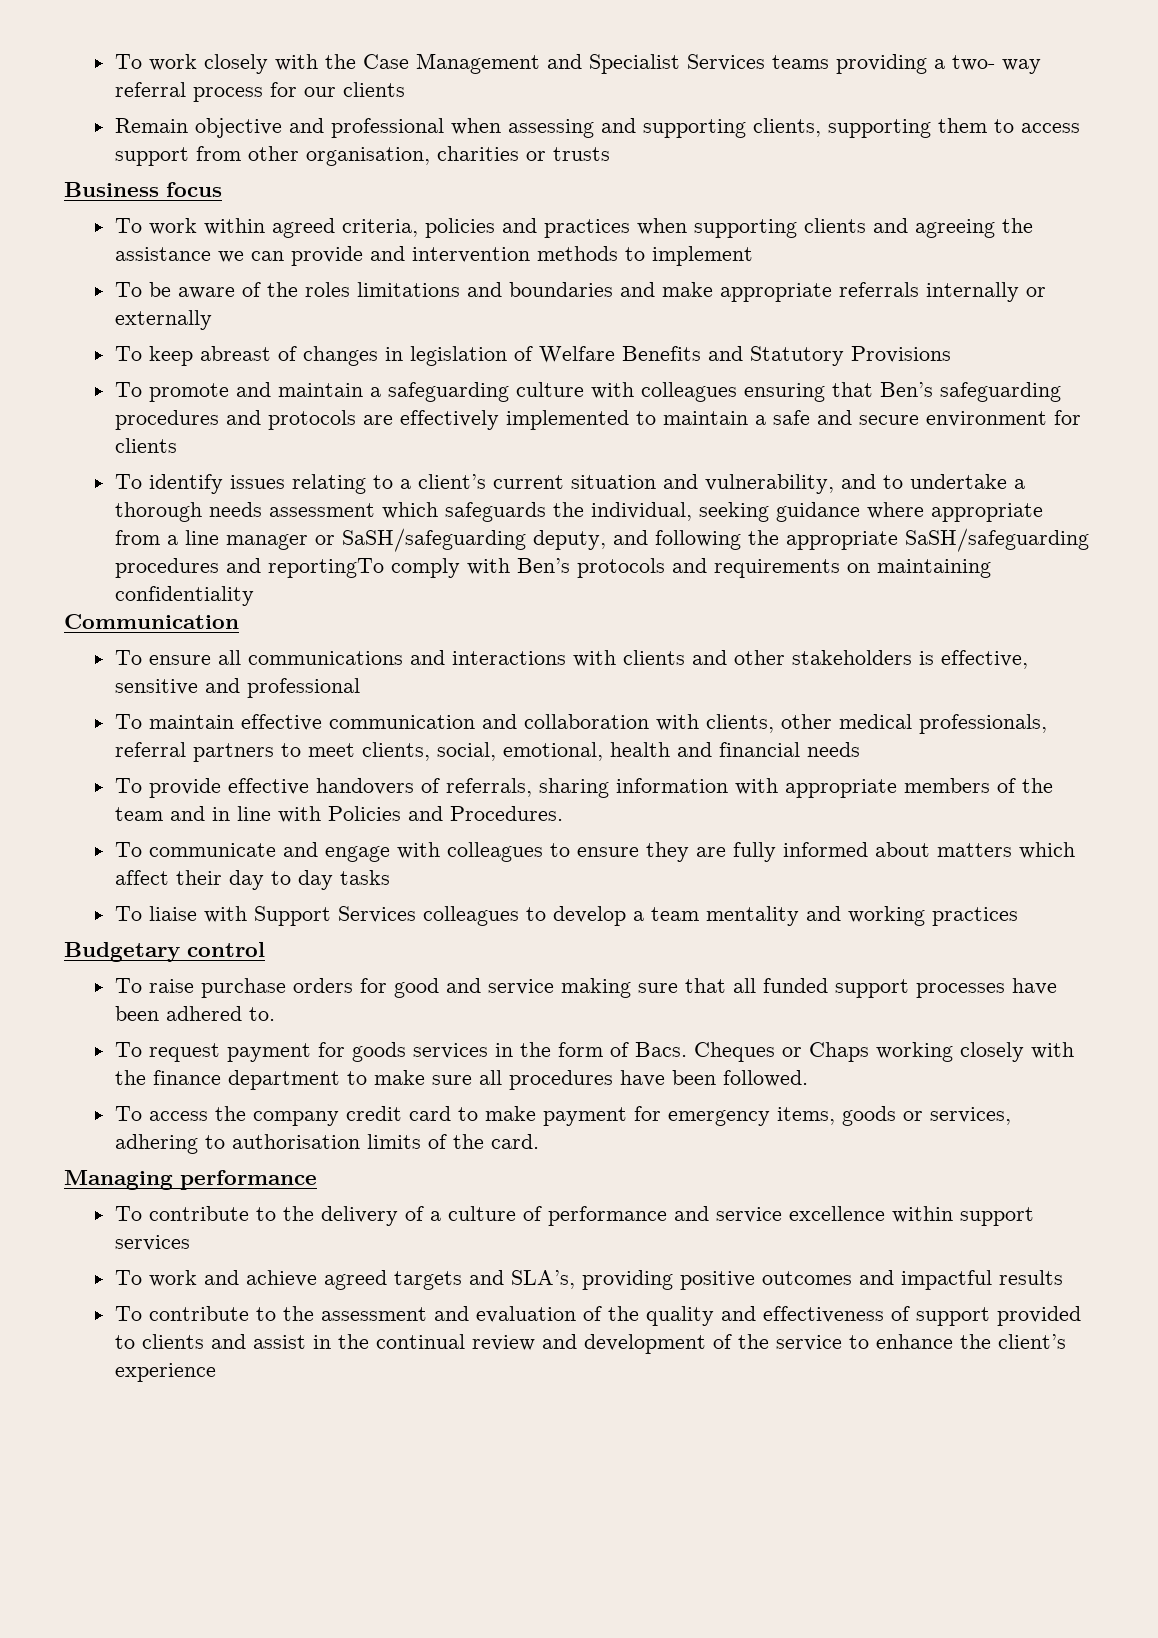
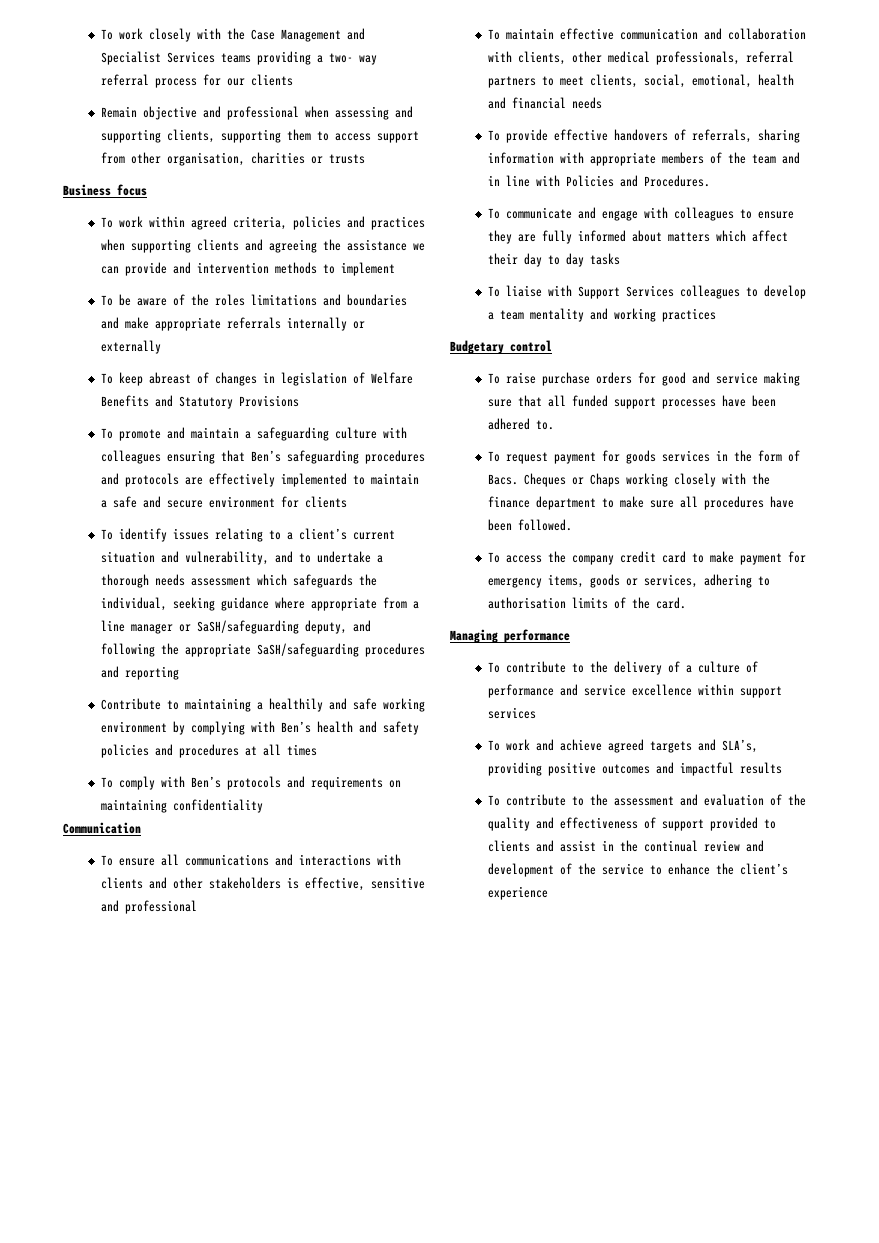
[267,558,384,578] reportingTo -> [124,666,179,680] [100,698,425,712] [100,721,419,735] [100,744,317,758] [100,777,113,788] reporting // Contribute to maintaining a healthily and safe working environment by complying with Ben’s health and safety policies and procedures at all times // To

